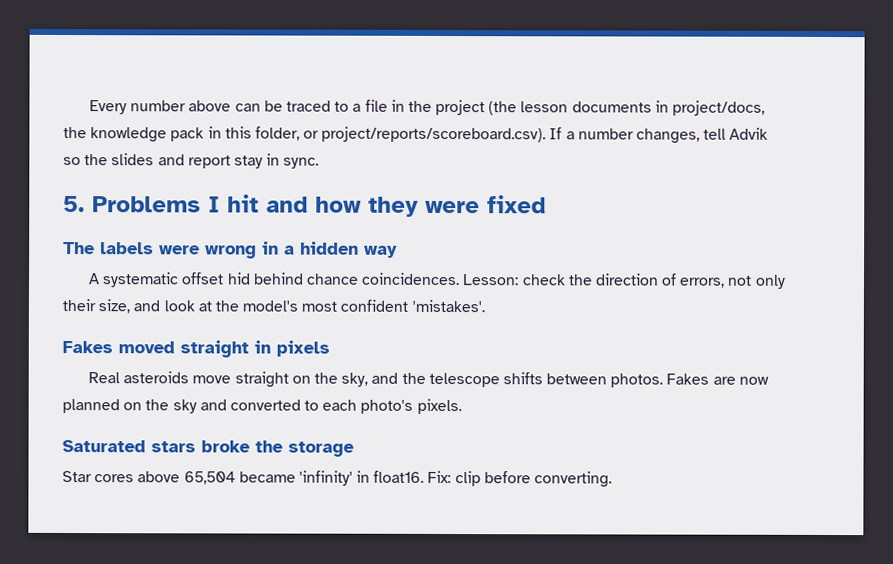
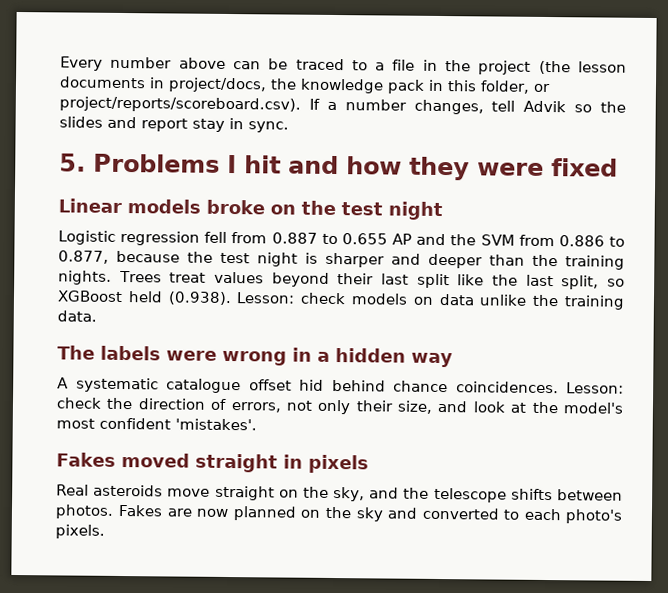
(546, 204) none -> [58,198,443,221] [58,230,625,247] [58,250,625,270] [58,270,625,290] [57,290,626,310] [57,310,97,322] // Linear models broke on the test night // Logistic regression fell from 0.887 to 0.655 AP and the SVM from 0.886 to 0.877, because the test night is sharper and deeper than the training nights. Trees treat values beyond their last split like the last split, so XGBoost held (0.938). Lesson: check models on data unlike the training data.
(180, 280) none -> [166,378,241,394] catalogue
[62,439,354,457] [62,470,613,488] // Saturated stars broke the storage // Star cores above 65,504 became 'infinity' in float16. Fix: clip before converting. -> (105, 531) none

